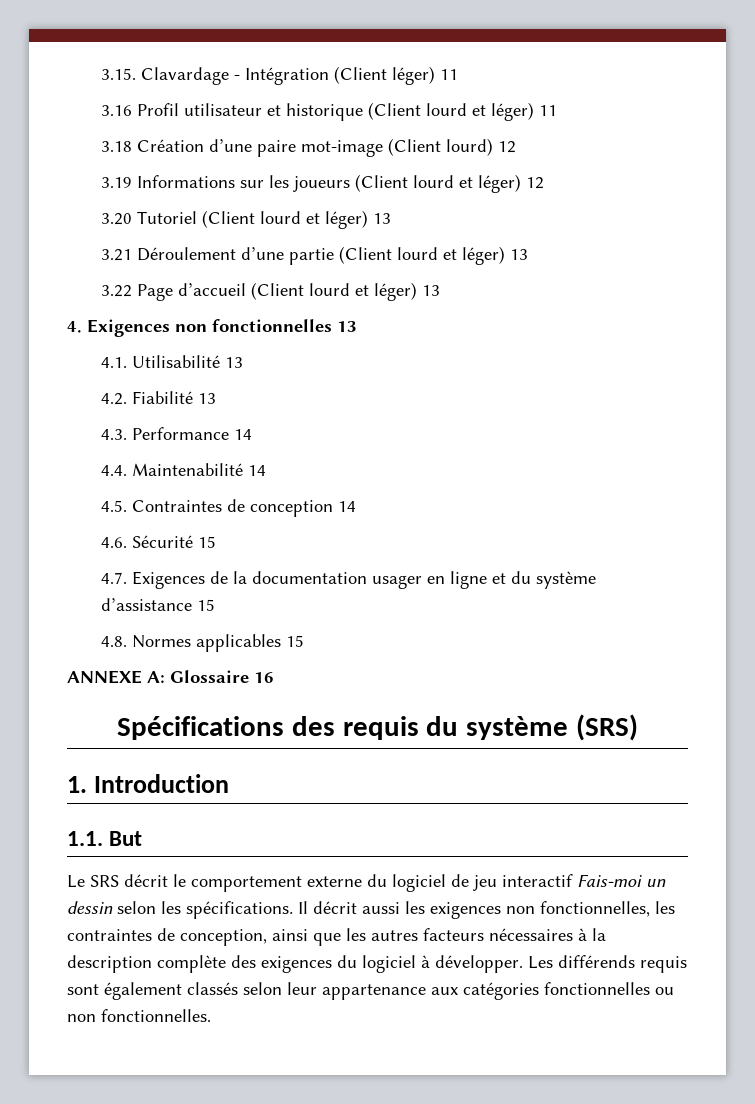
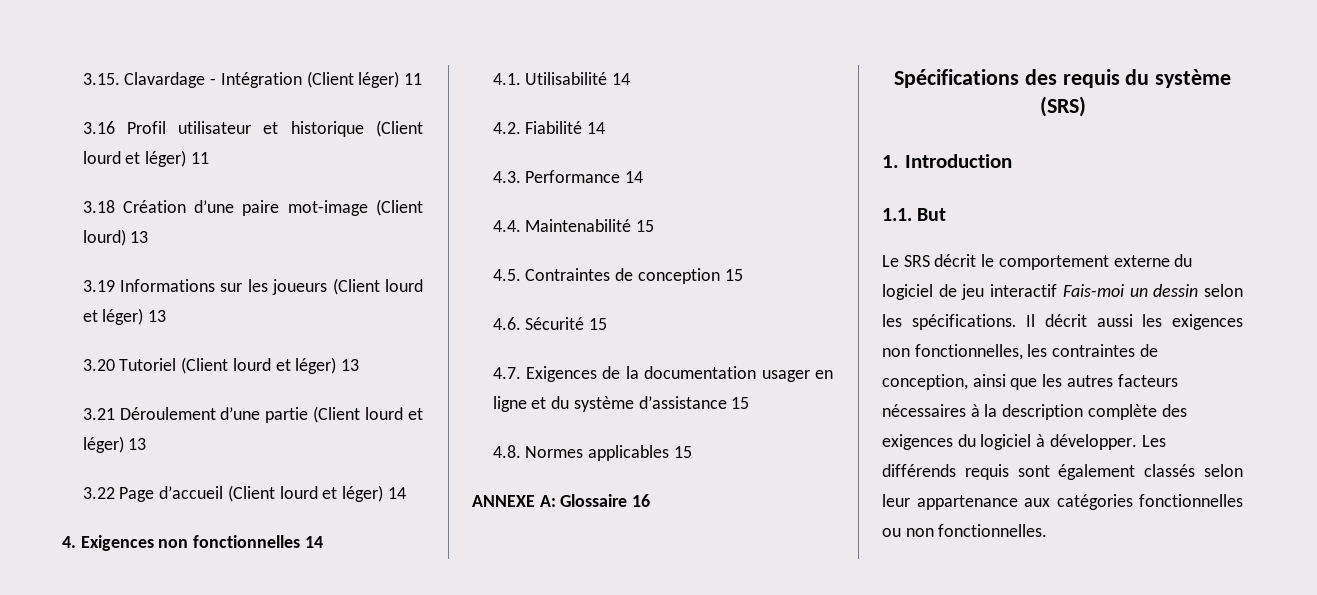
[498,141,517,153] 12 -> [130,231,149,243] 13
[526,177,545,189] 12 -> [148,310,167,322] 13
[422,285,441,296] 13 -> [387,487,406,499] 14
[337,321,357,332] 13 -> [304,536,323,548] 14
[225,357,244,368] 13 -> [612,73,631,85] 14
[198,393,217,404] 13 -> [587,122,606,134] 14
[248,465,267,476] 14 -> [636,220,655,232] 15
[338,501,357,512] 14 -> [724,269,743,281] 15

